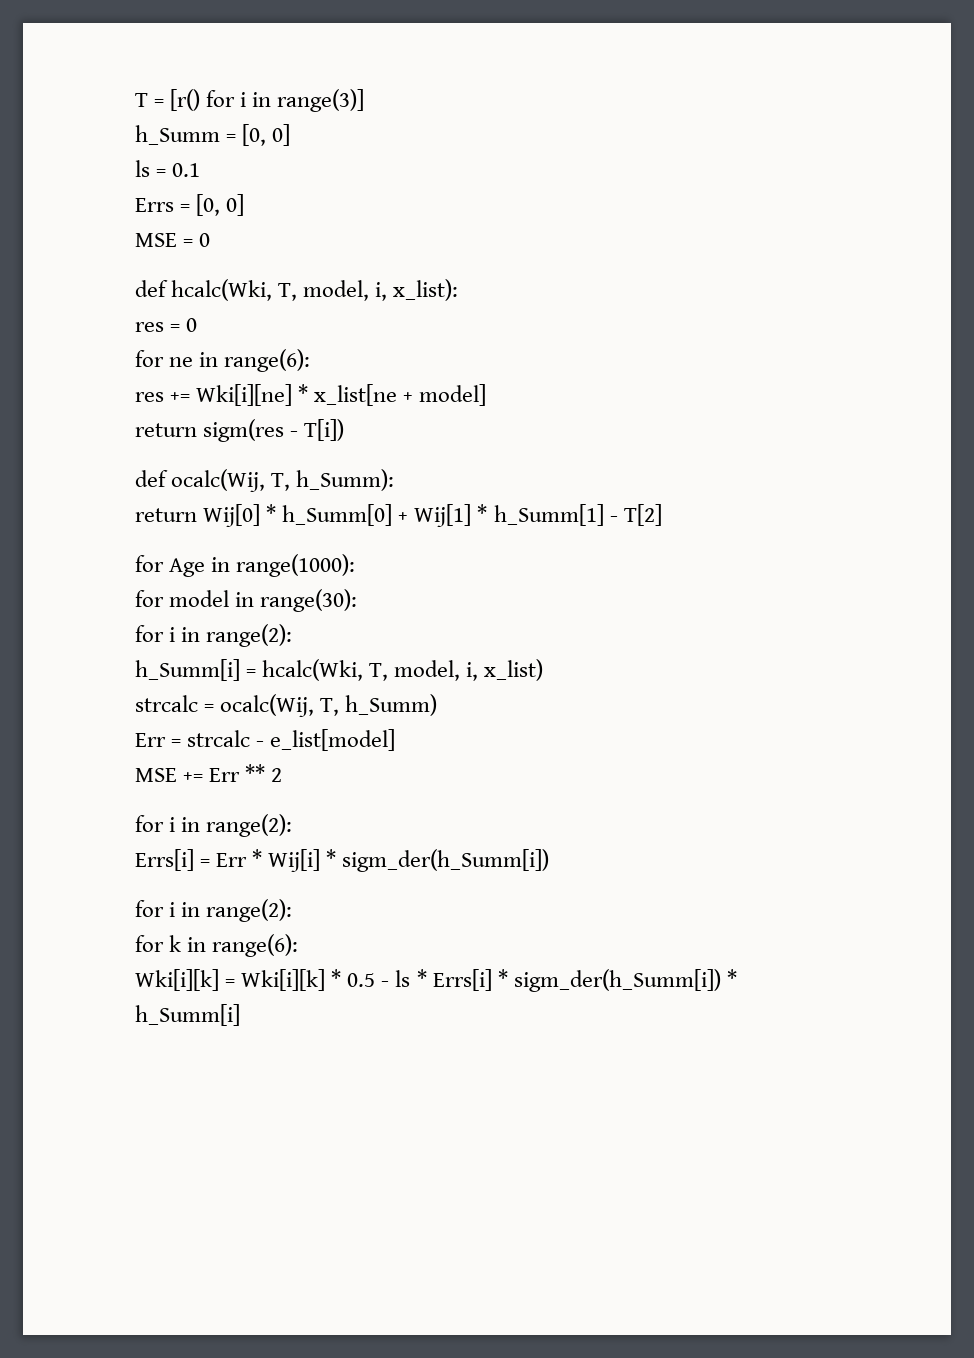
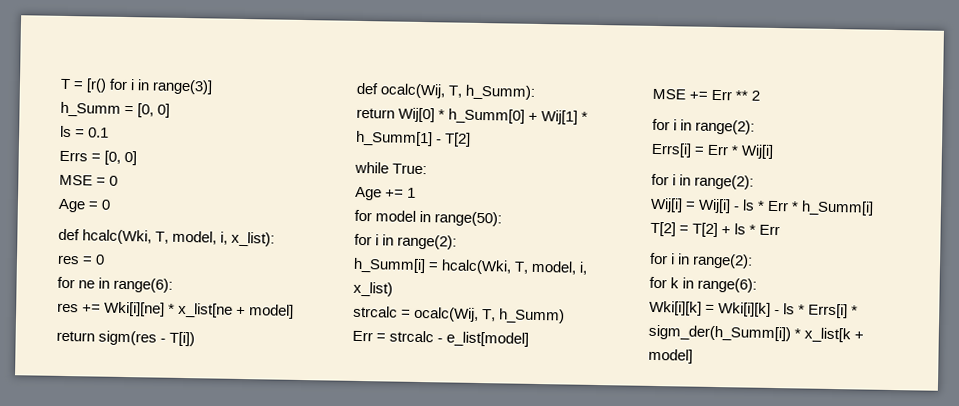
(211, 240) none -> [58,198,112,213] // Age = 0
[135,554,356,577] for Age in range(1000): -> [354,161,428,175] [355,186,417,201] while True: // Age += 1
[260,589,358,612] range(30): -> [434,211,503,227] range(50):
[326,849,550,872] * sigm_der(h_Summ[i]) -> [651,173,755,190] [650,197,875,216] [650,221,781,238] // for i in range(2): // Wij[i] = Wij[i] - ls * Err * h_Summ[i] // T[2] = T[2] + ls * Err
[331,969,376,987] * 0.5 -> (772, 309) none
[135,1004,240,1026] h_Summ[i] -> [804,327,865,343] [648,348,693,364] x_list[k + model]

